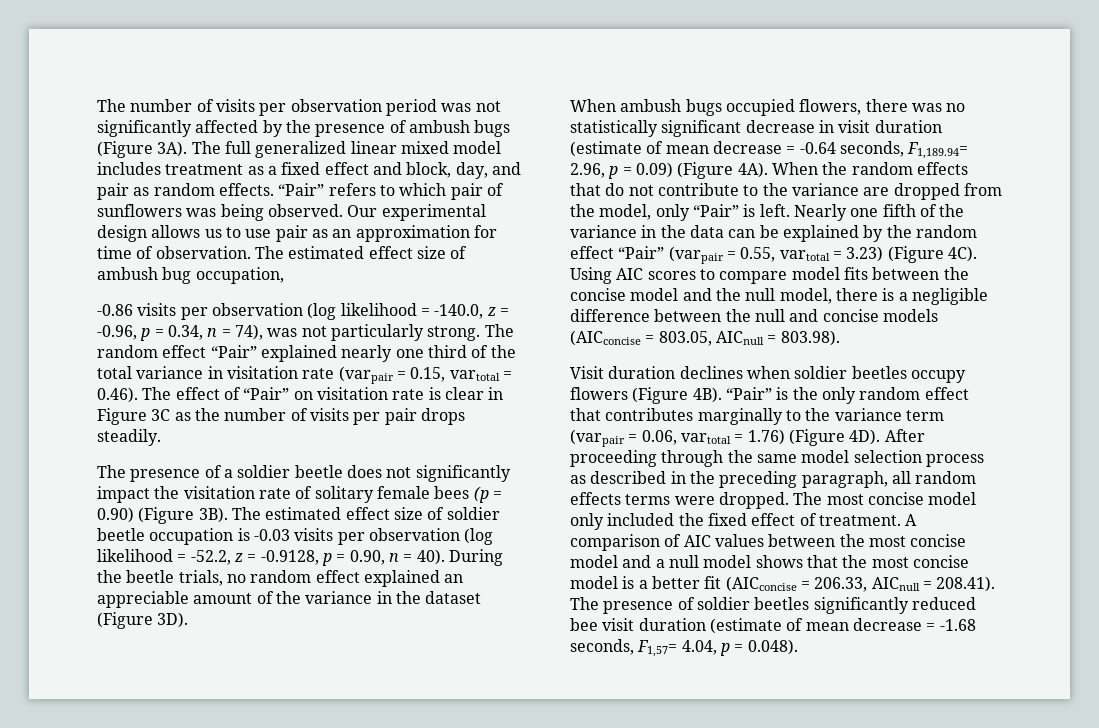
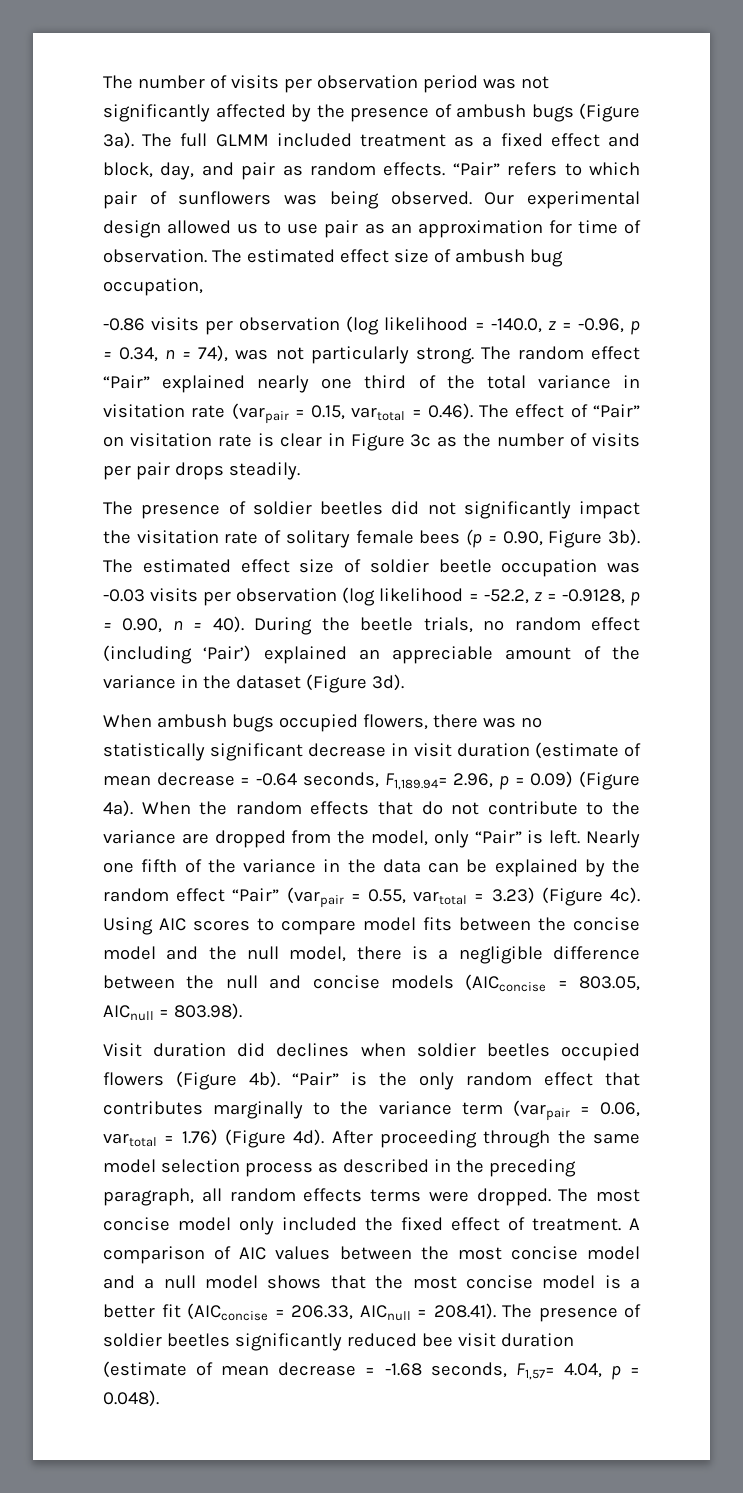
[157,141,188,157] 3A). -> [103,132,134,149] 3a).
[255,141,502,158] [97,162,161,175] generalized linear mixed model includes -> [215,133,352,147] GLMM included
[151,225,201,238] allows -> [167,220,232,234] allowed
[151,409,171,421] 3C -> [410,434,432,447] 3c
[223,465,382,478] a soldier beetle does -> [252,501,420,515] soldier beetles did
[97,507,228,524] 0.90) (Figure 3B). -> [502,529,641,548] 0.90, Figure 3b).
[237,528,250,541] is -> [607,562,640,573] was
(360, 576) none -> [103,645,252,664] (including ‘Pair’)
[157,612,189,628] 3D). -> [371,674,404,691] 3d).
[737,162,768,178] 4A). -> [103,800,133,817] 4a).
[947,246,977,262] 4C). -> [609,887,640,904] 4c).
(676, 372) none -> [237,1043,266,1057] did
[910,370,966,383] occupy -> [560,1043,640,1061] occupied
[692,387,722,403] 4B). -> [249,1071,280,1088] 4b).
[849,429,881,445] 4D). -> [293,1129,325,1146] 4d).

